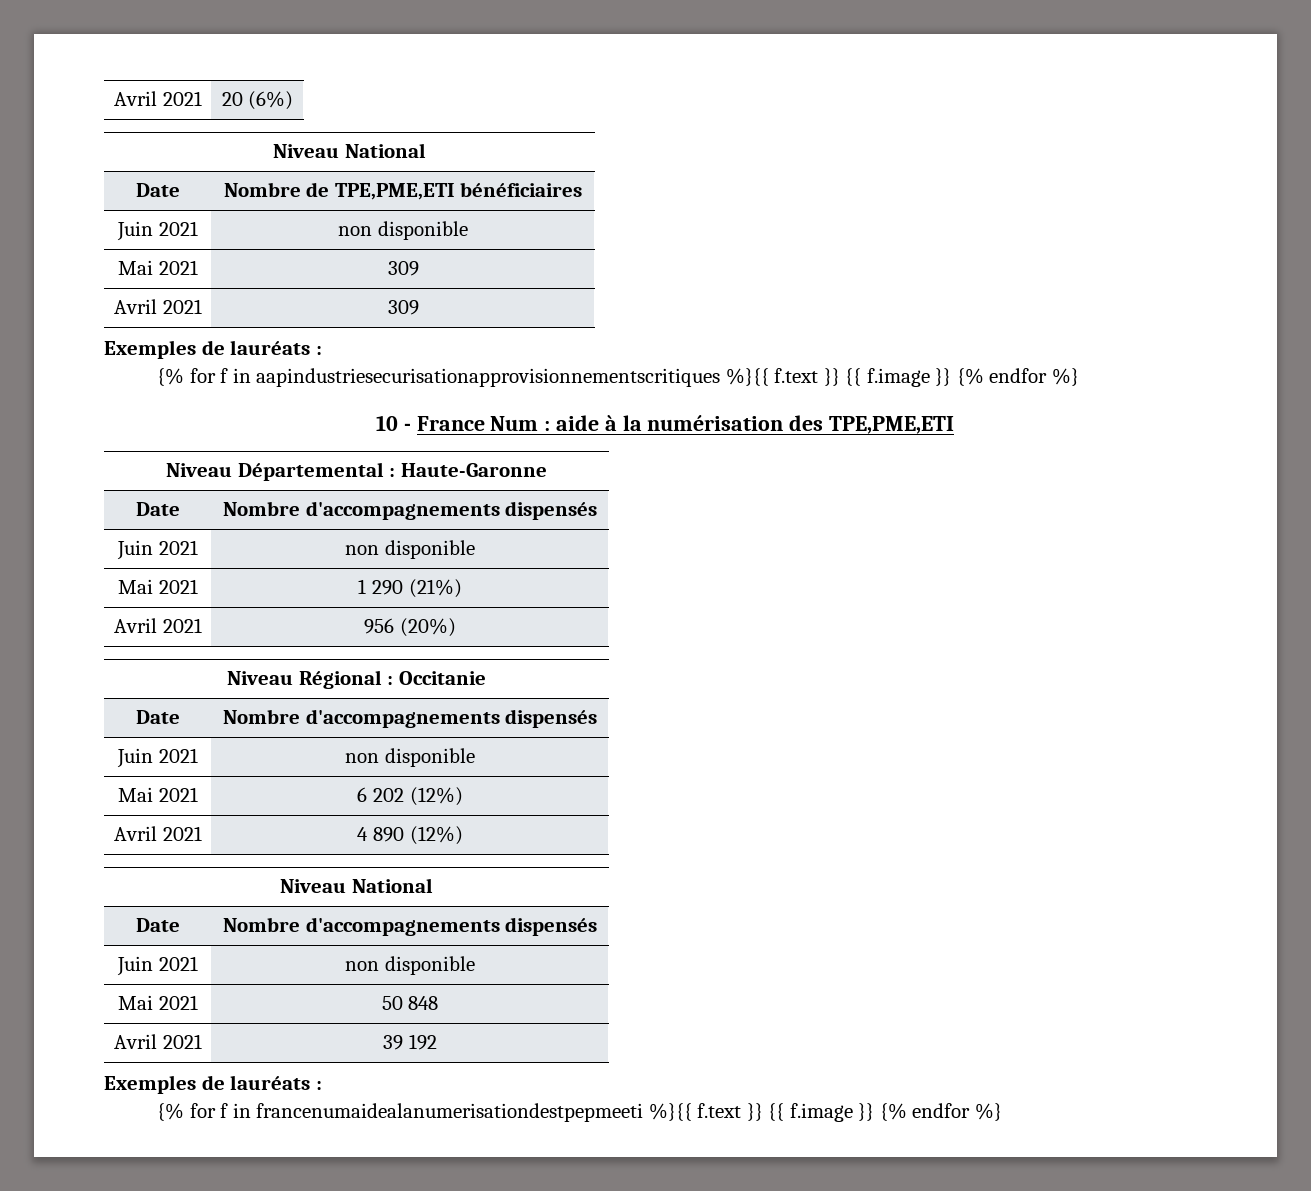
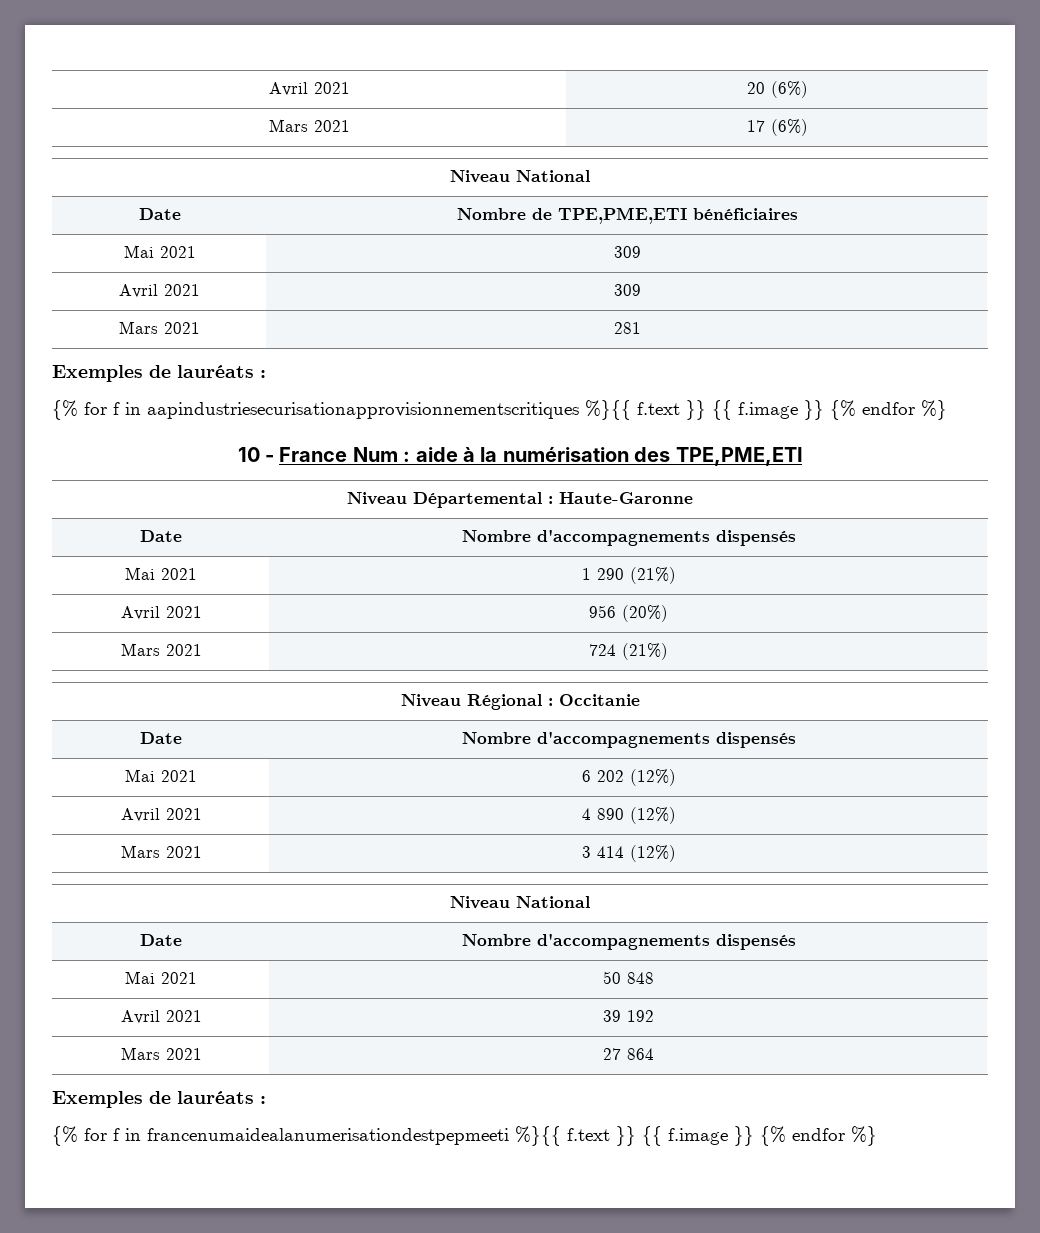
(294, 100) none -> [269,119,350,132] [746,119,808,136] // Mars 2021 | 17 (6%)
[117,221,198,241] [338,221,468,240] // Juin 2021 | non disponible -> (798, 214) none
(419, 307) none -> [119,321,200,334] [613,322,641,334] // Mars 2021 | 281
[117,540,198,560] [345,540,475,559] // Juin 2021 | non disponible -> (796, 538) none
(456, 627) none -> [120,643,202,656] [589,643,668,660] // Mars 2021 | 724 (21%)
[117,748,198,768] [345,748,475,767] // Juin 2021 | non disponible -> (796, 740) none
(463, 835) none -> [120,845,202,858] [581,845,676,862] // Mars 2021 | 3 414 (12%)
[117,956,198,976] [345,956,475,975] // Juin 2021 | non disponible -> (796, 942) none
(437, 1042) none -> [120,1047,202,1060] [603,1048,654,1060] // Mars 2021 | 27 864

